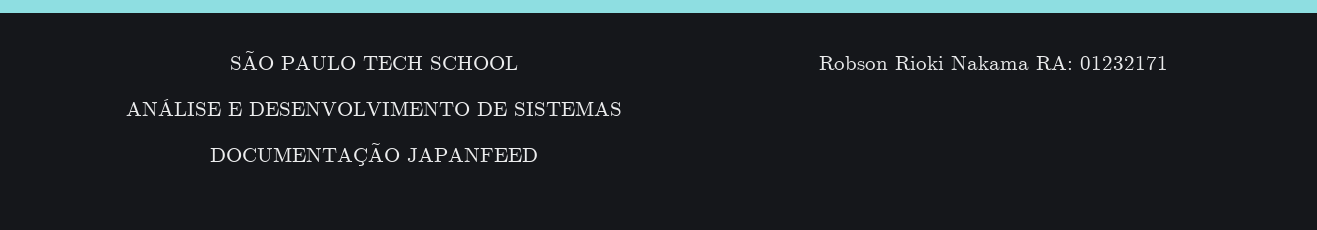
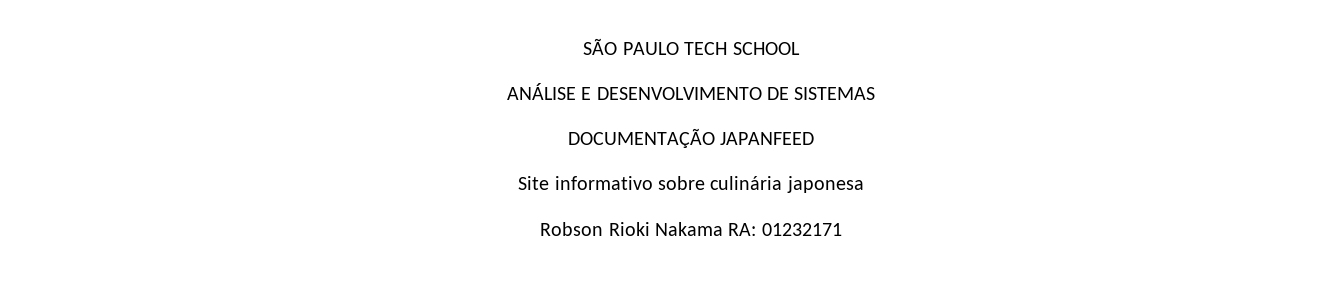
(538, 154) none -> [518,176,864,193] // Site informativo sobre culinária japonesa

